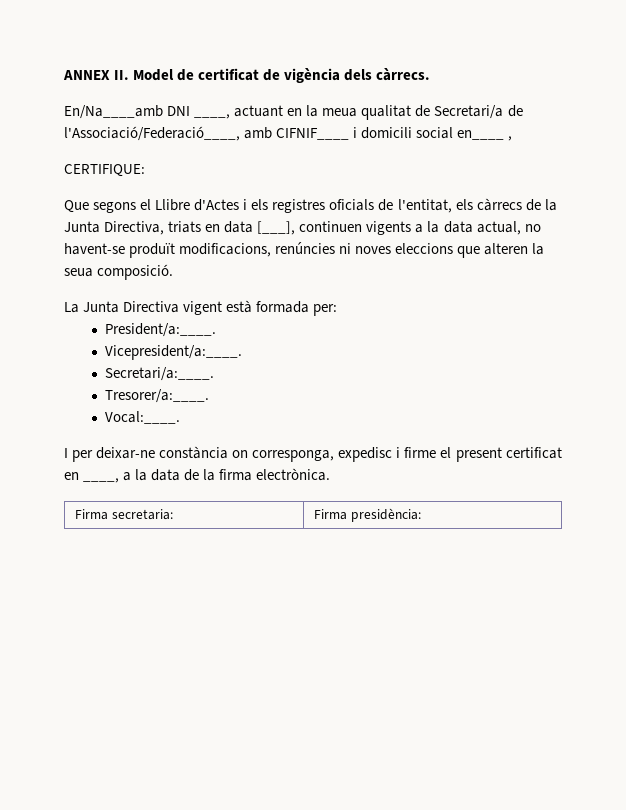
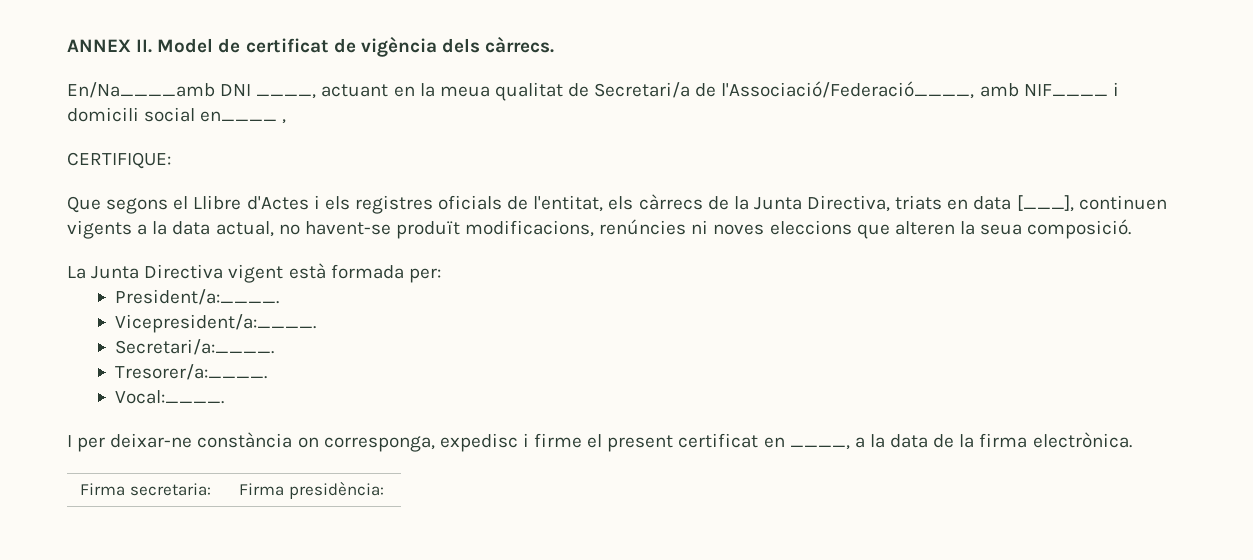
[276,128,350,140] CIFNIF____ -> [1023,84,1108,96] NIF____

